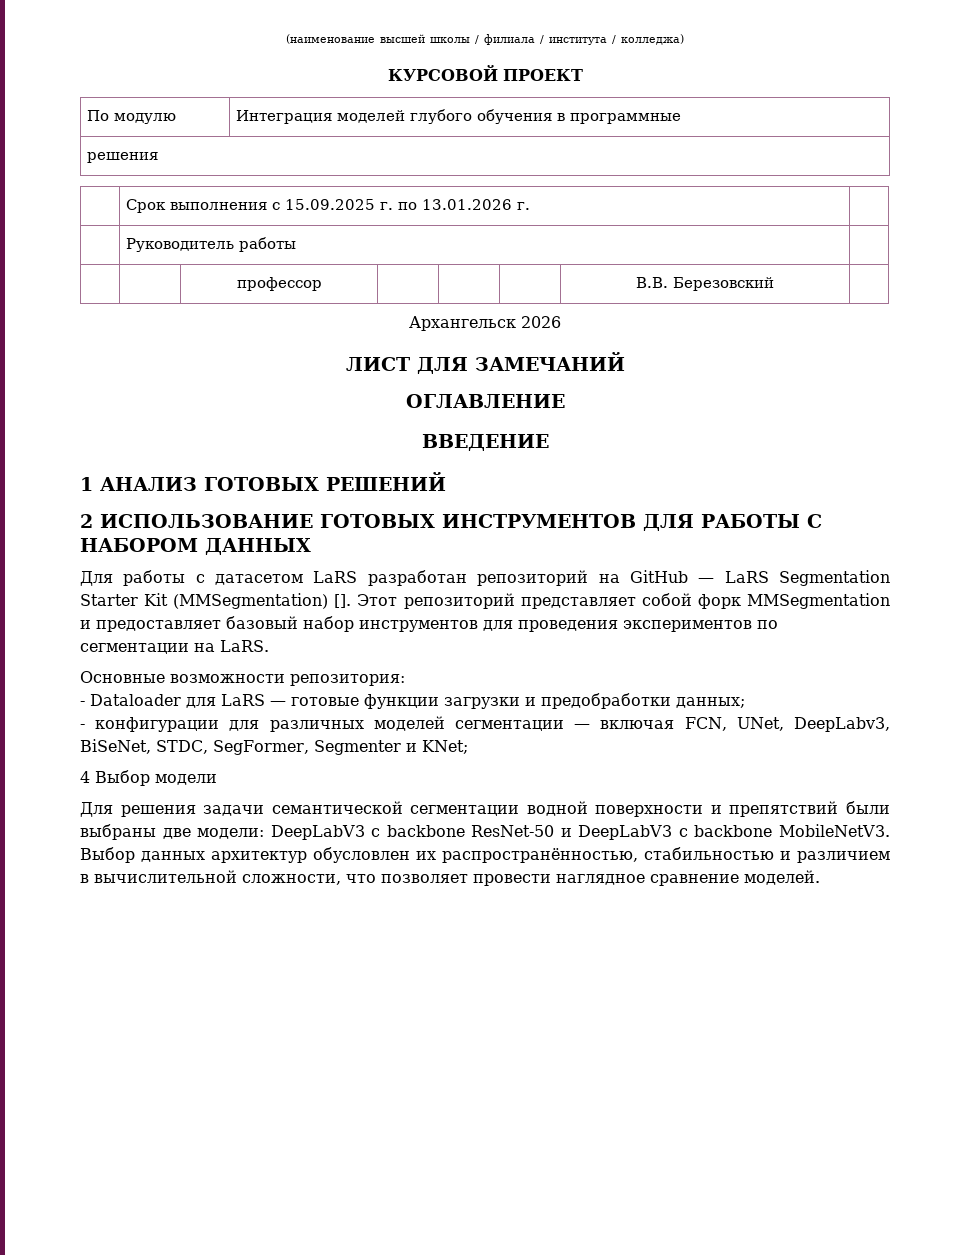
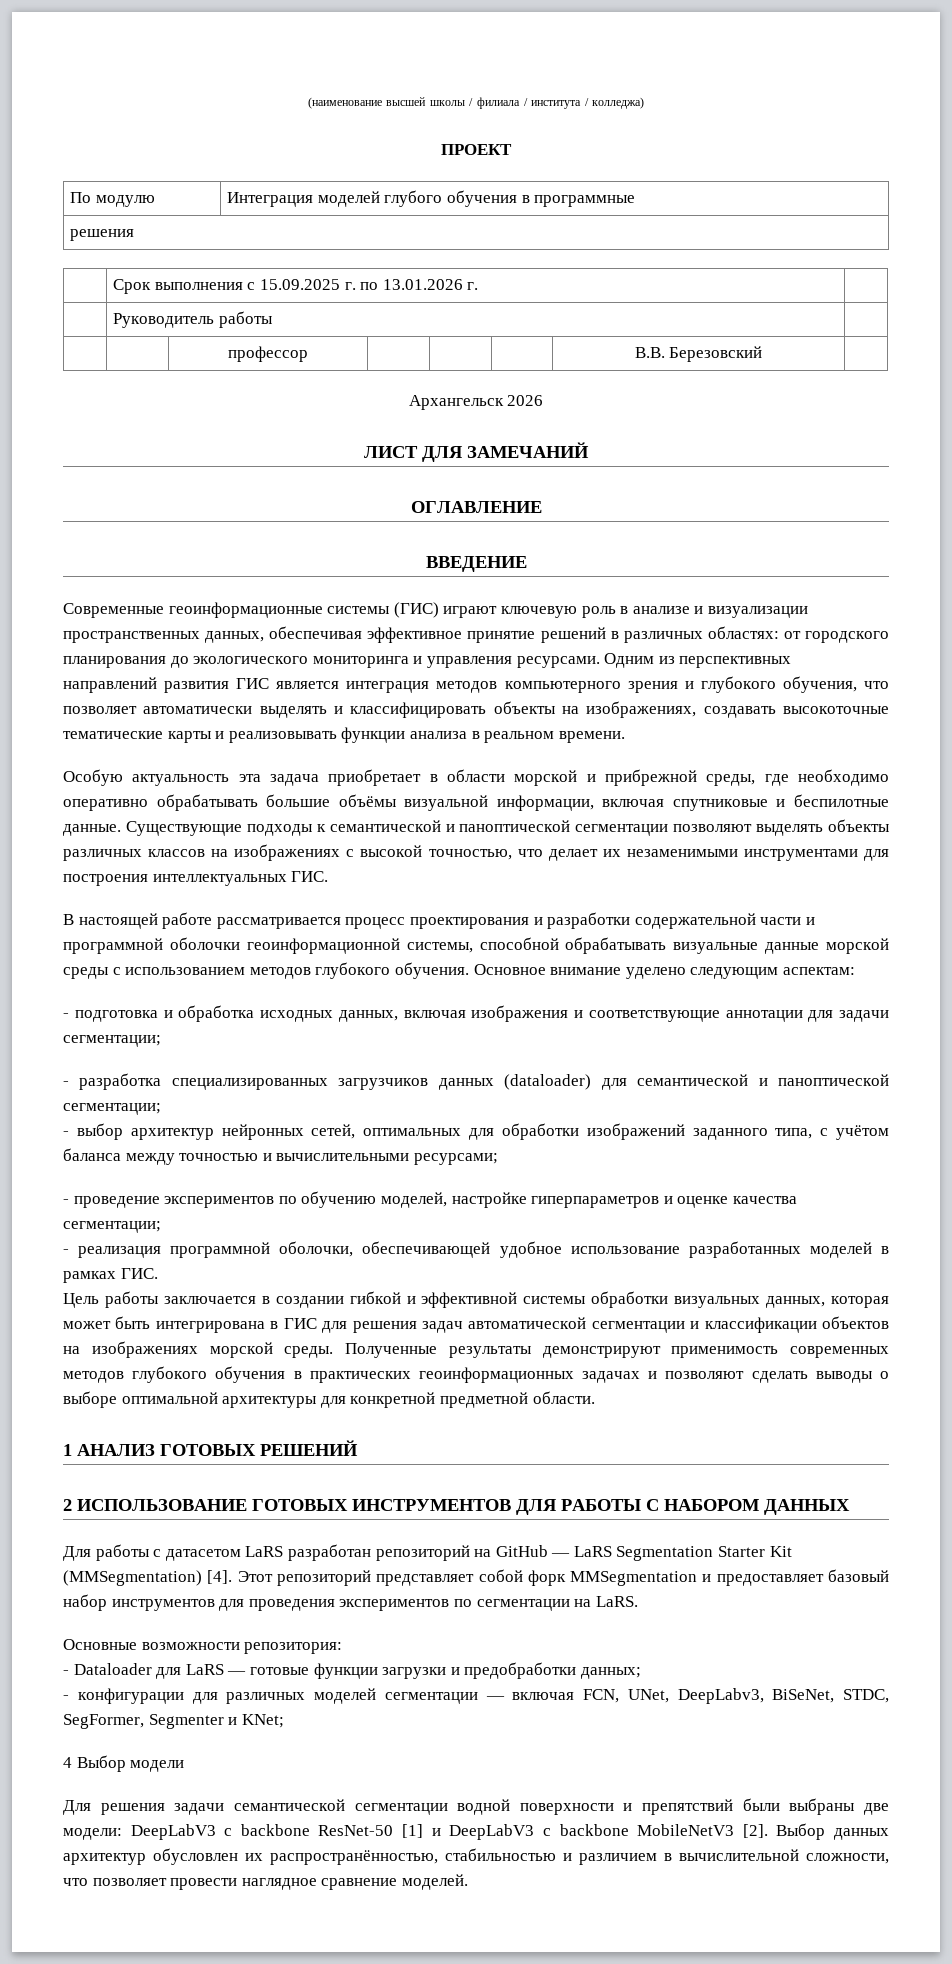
[387,65,498,81] КУРСОВОЙ -> (645, 103) none
(549, 442) none -> [63,602,808,618] [63,626,890,643] [63,653,792,668] [63,676,890,693] [63,701,889,718] [63,727,625,743] [63,769,890,786] [63,794,889,811] [63,819,890,836] [63,844,889,861] [63,871,329,886] [63,912,815,929] [63,937,889,954] [63,962,855,979] [63,1005,889,1022] [63,1035,161,1047] [63,1073,889,1090] [63,1103,161,1115] [63,1123,890,1140] [63,1148,498,1165] [63,1191,797,1208] [63,1221,161,1233] [63,1241,889,1258] [63,1268,158,1283] [63,1291,889,1308] [63,1316,889,1333] [63,1341,889,1358] [63,1366,889,1383] [63,1391,595,1408] // Современные геоинформационные системы (ГИС) играют ключевую роль в анализе и визуализации пространственных данных, обеспечивая эффективное принятие решений в различных областях: от городского планирования до экологического мониторинга и управления ресурсами. Одним из перспективных направлений развития ГИС является интеграция методов компьютерного зрения и глубокого обучения, что позволяет автоматически выделять и классифицировать объекты на изображениях, создавать высокоточные тематические карты и реализовывать функции анализа в реальном времени. // Особую актуальность эта задача приобретает в области морской и прибрежной среды, где необходимо оперативно обрабатывать большие объёмы визуальной информации, включая спутниковые и беспилотные данные. Существующие подходы к семантической и паноптической сегментации позволяют выделять объекты различных классов на изображениях с высокой точностью, что делает их незаменимыми инструментами для построения интеллектуальных ГИС. // В настоящей работе рассматривается процесс проектирования и разработки содержательной части и программной оболочки геоинформационной системы, способной обрабатывать визуальные данные морской среды с использованием методов глубокого обучения. Основное внимание уделено следующим аспектам: // - подготовка и обработка исходных данных, включая изображения и соответствующие аннотации для задачи сегментации; // - разработка специализированных загрузчиков данных (dataloader) для семантической и паноптической сегментации; // - выбор архитектур нейронных сетей, оптимальных для обработки изображений заданного типа, с учётом баланса между точностью и вычислительными ресурсами; // - проведение экспериментов по обучению моделей, настройке гиперпараметров и оценке качества сегментации; // - реализация программной оболочки, обеспечивающей удобное использование разработанных моделей в рамках ГИС. // Цель работы заключается в создании гибкой и эффективной системы обработки визуальных данных, которая может быть интегрирована в ГИС для решения задач автоматической сегментации и классификации объектов на изображениях морской среды. Полученные результаты демонстрируют применимость современных методов глубокого обучения в практических геоинформационных задачах и позволяют сделать выводы о выборе оптимальной архитектуры для конкретной предметной области.
[334,594,352,608] []. -> [207,1570,233,1584] [4].
(555, 831) none -> [402,1824,424,1838] [1]
[779,824,890,837] MobileNetV3. -> [637,1824,768,1838] MobileNetV3 [2].

